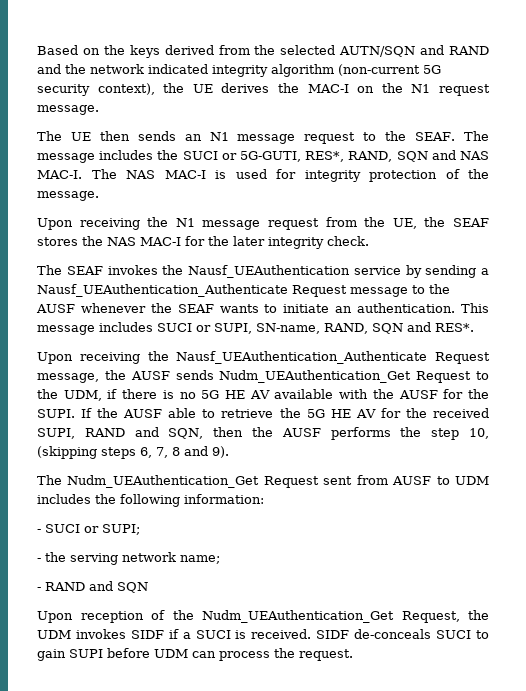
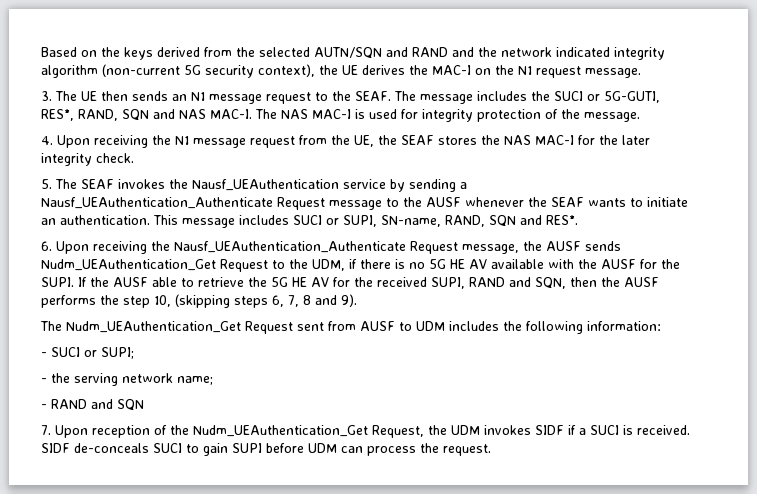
(99, 110) none -> [41,91,52,101] 3.
(99, 196) none -> [41,136,53,145] 4.
(369, 241) none -> [41,179,52,189] 5.
(474, 327) none -> [41,241,52,251] 6.
(148, 587) none -> [41,425,51,435] 7.

